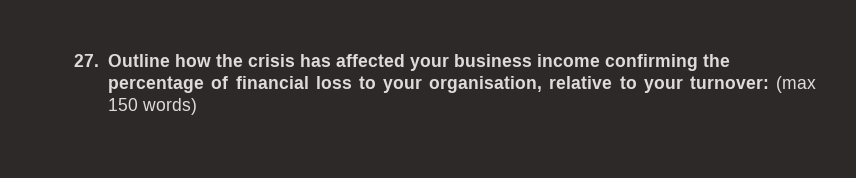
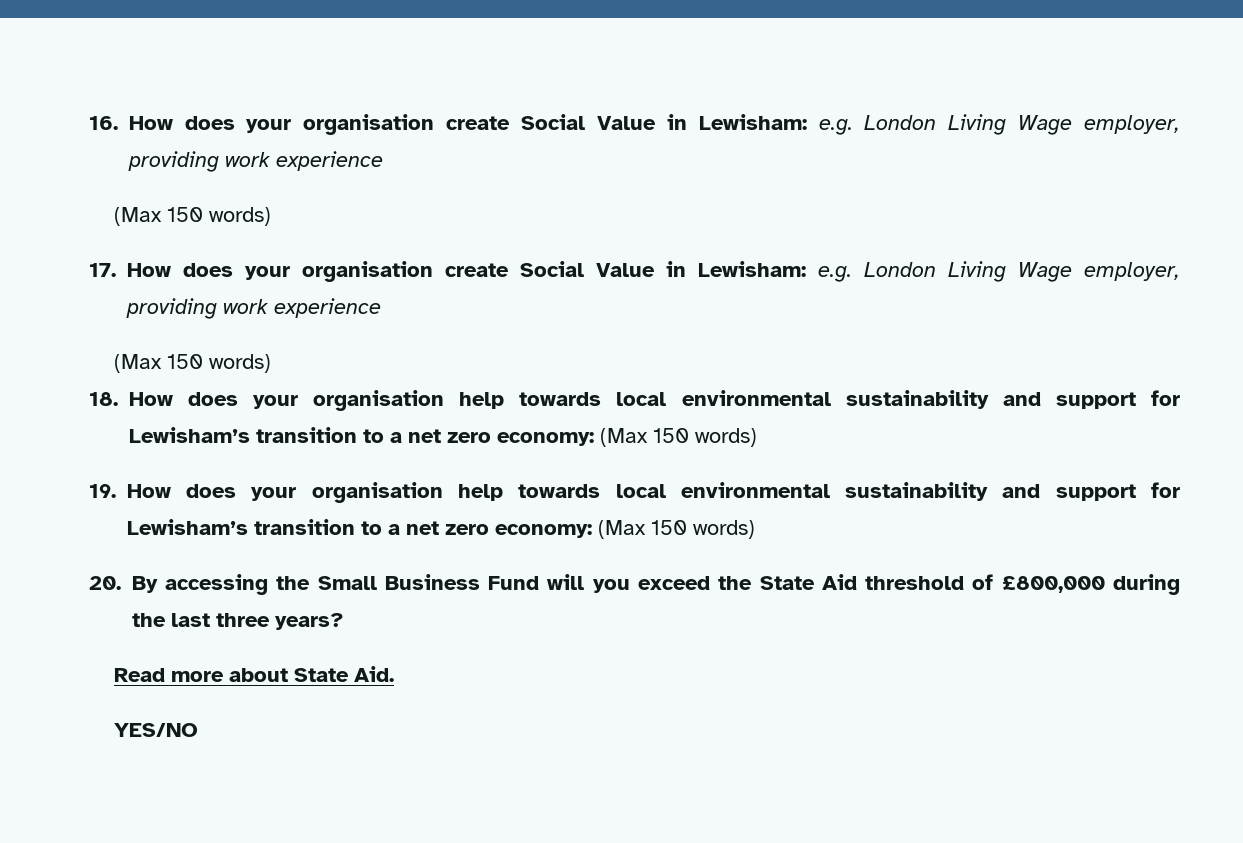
[74,54,731,71] [108,76,816,93] [108,98,198,115] 27. Outline how the crisis has affected your business income confirming the percentage of financial loss to your organisation, relative to your turnover: (max 150 words) -> [88,114,1180,135] [127,151,383,172] [114,207,272,226] [88,261,1180,282] [125,298,381,319] [114,354,272,373] [88,390,1180,411] [128,427,757,447] [88,482,1181,503] [126,519,755,539] [88,574,1180,595] [131,613,344,630] [114,666,395,682] [114,723,199,737] 16. How does your organisation create Social Value in Lewisham: e.g. London Living Wage employer, providing work experience // (Max 150 words) // 17. How does your organisation create Social Value in Lewisham: e.g. London Living Wage employer, providing work experience // (Max 150 words) // 18. How does your organisation help towards local environmental sustainability and support for Lewisham’s transition to a net zero economy: (Max 150 words) // 19. How does your organisation help towards local environmental sustainability and support for Lewisham’s transition to a net zero economy: (Max 150 words) // 20. By accessing the Small Business Fund will you exceed the State Aid threshold of £800,000 during the last three years? // Read more about State Aid. // YES/NO

